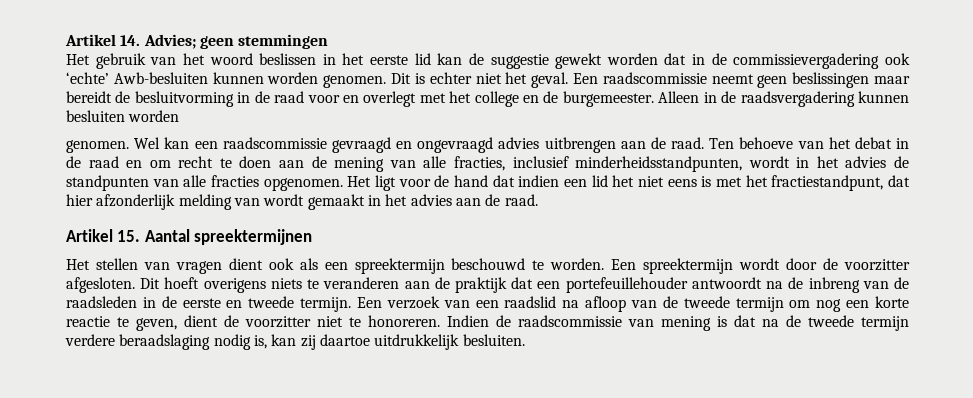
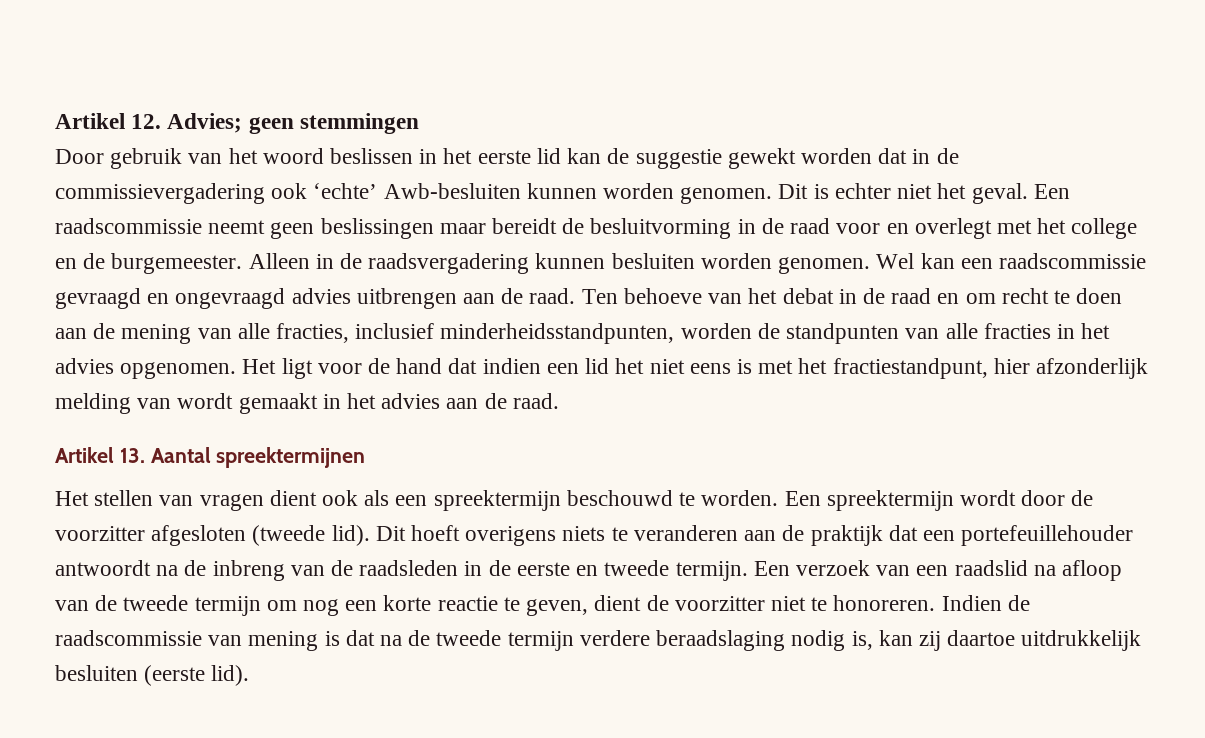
[65,34,141,46] Artikel 14. -> [55,113,162,129] Artikel 12.
[66,54,90,65] Het -> [55,149,104,164] Door
(180, 116) // -> (772, 261) none
[748,156,887,168] wordt in het advies -> [680,323,752,339] worden
(259, 181) none -> [1056,323,1111,339] [55,358,114,374] in het advies
[887,175,910,187] dat -> (988, 368) none
[117,230,141,242] 15. -> [119,448,145,463] 13.
[66,277,135,293] afgesloten. -> [151,525,370,546] afgesloten (tweede lid).
[462,334,525,346] besluiten. -> [55,665,250,686] besluiten (eerste lid).

